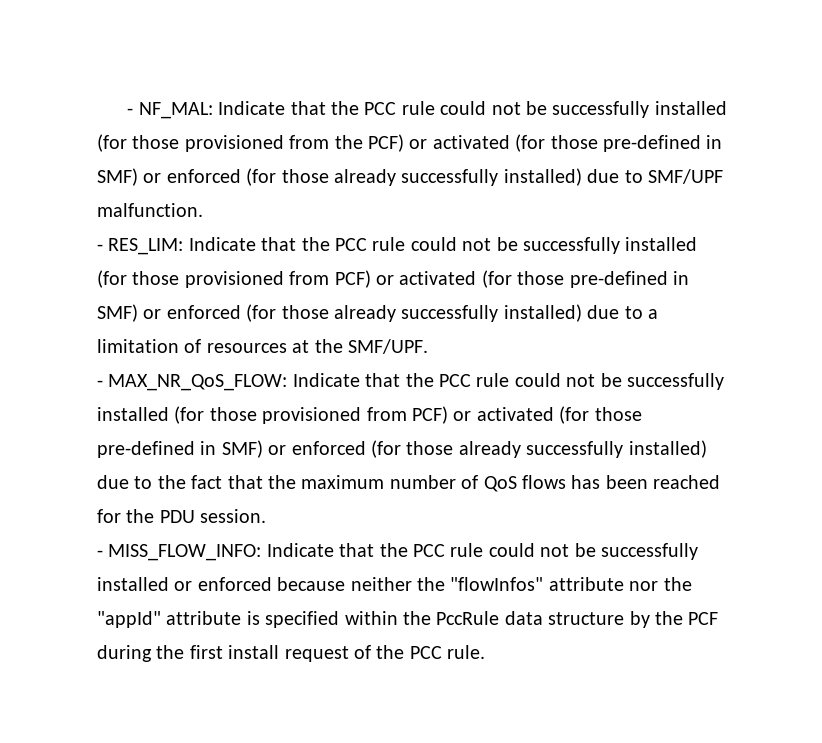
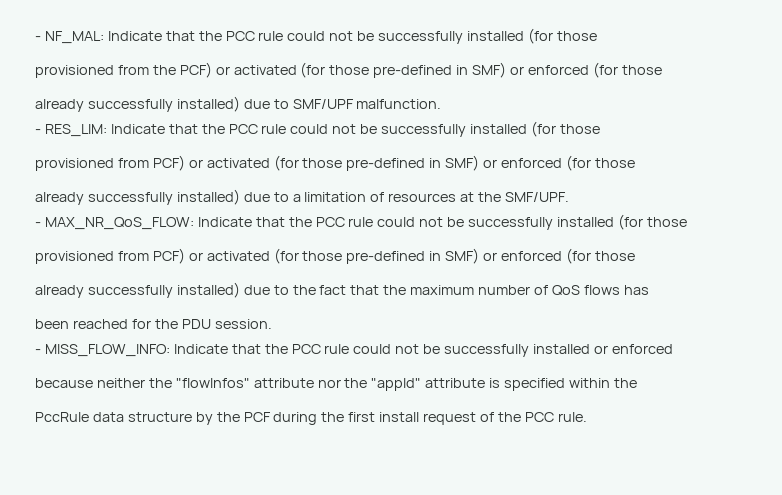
(180, 142) none -> (597, 36) //
(329, 176) none -> (662, 70) //
(180, 278) none -> (600, 129) //
(329, 312) none -> (635, 163) //
(257, 414) none -> (687, 222) //
(454, 448) none -> (635, 256) //
(601, 482) none -> (649, 290) //
(272, 584) none -> (673, 349) //
(431, 618) none -> (637, 383) //

